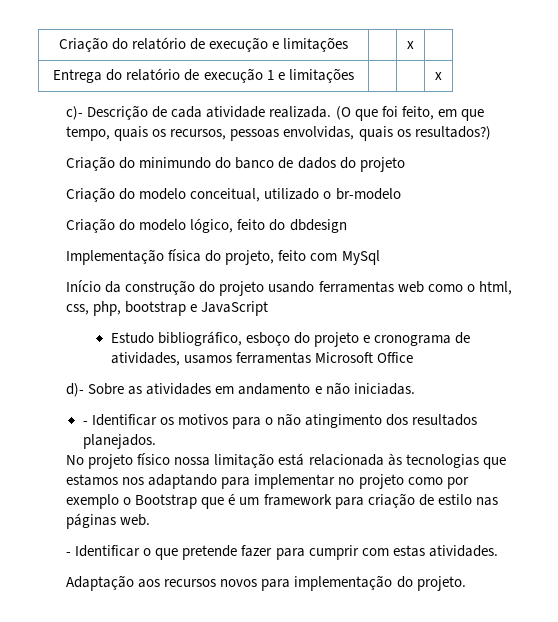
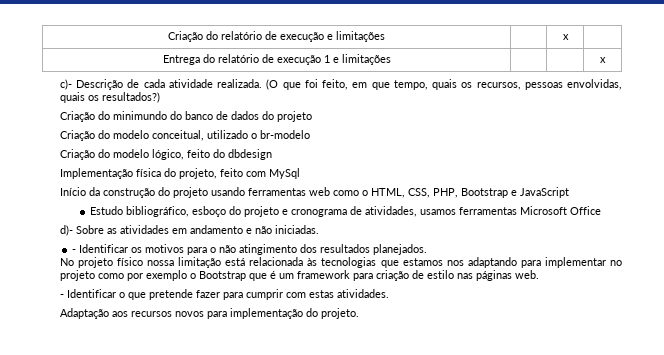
[478,281,512,295] [66,301,187,316] html, css, php, bootstrap -> [370,188,508,198] HTML, CSS, PHP, Bootstrap

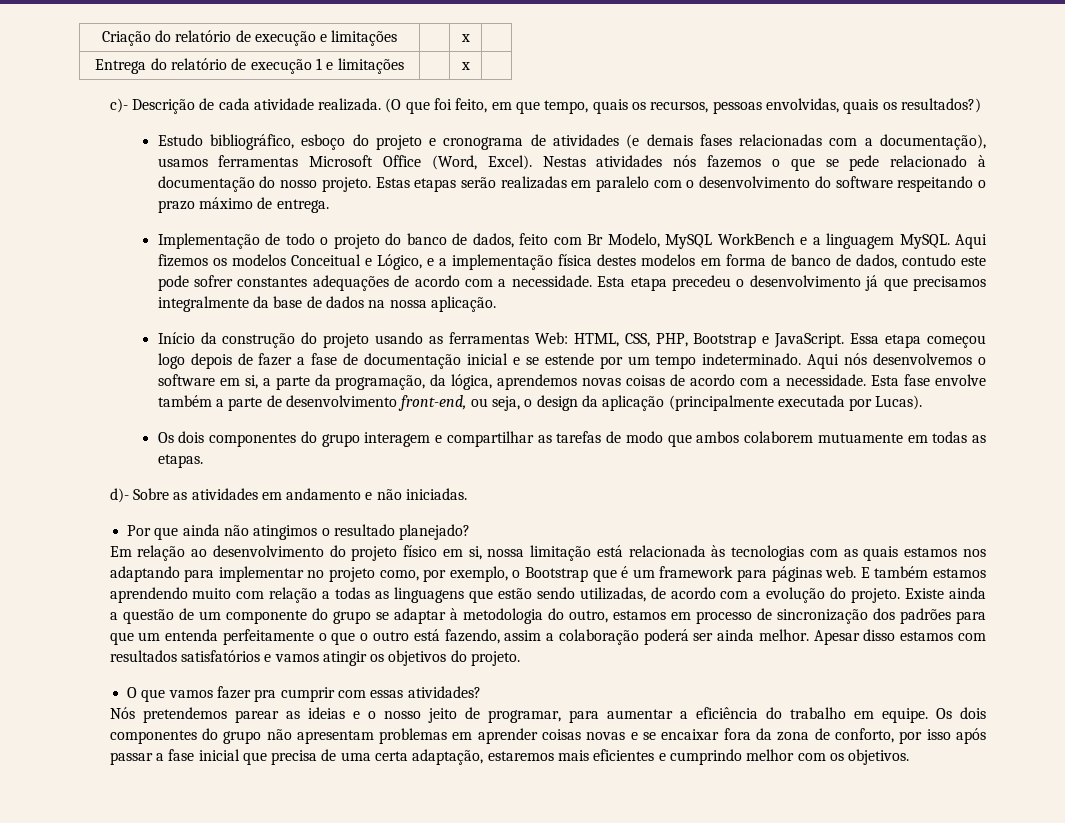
[600,57,606,63] | x -> [460,62,470,70] x |
[59,111,312,122] [59,130,310,141] [59,149,272,160] [59,168,300,179] [59,187,569,198] // Criação do minimundo do banco de dados do projeto // Criação do modelo conceitual, utilizado o br-modelo // Criação do modelo lógico, feito do dbdesign // Implementação física do projeto, feito com MySql // Início da construção do projeto usando ferramentas web como o HTML, CSS, PHP, Bootstrap e JavaScript -> (981, 105) none
[364,206,601,217] atividades, usamos ferramentas Microsoft Office -> [552,134,986,150] [157,155,987,171] [157,176,986,192] [157,197,329,213] [157,233,988,249] [157,254,987,270] [157,275,986,291] [157,296,496,312] [157,332,986,348] [157,353,987,369] [157,374,986,390] [157,395,923,411] [157,431,986,447] [157,454,203,468] atividades (e demais fases relacionadas com a documentação), usamos ferramentas Microsoft Office (Word, Excel). Nestas atividades nós fazemos o que se pede relacionado à documentação do nosso projeto. Estas etapas serão realizadas em paralelo com o desenvolvimento do software respeitando o prazo máximo de entrega. // Implementação de todo o projeto do banco de dados, feito com Br Modelo, MySQL WorkBench e a linguagem MySQL. Aqui fizemos os modelos Conceitual e Lógico, e a implementação física destes modelos em forma de banco de dados, contudo este pode sofrer constantes adequações de acordo com a necessidade. Esta etapa precedeu o desenvolvimento já que precisamos integralmente da base de dados na nossa aplicação. // Início da construção do projeto usando as ferramentas Web: HTML, CSS, PHP, Bootstrap e JavaScript. Essa etapa começou logo depois de fazer a fase de documentação inicial e se estende por um tempo indeterminado. Aqui nós desenvolvemos o software em si, a parte da programação, da lógica, aprendemos novas coisas de acordo com a necessidade. Esta fase envolve também a parte de desenvolvimento front-end, ou seja, o design da aplicação (principalmente executada por Lucas). // Os dois componentes do grupo interagem e compartilhar as tarefas de modo que ambos colaborem mutuamente em todas as etapas.
[71,244,427,255] [59,257,143,268] - Identificar os motivos para o não atingimento dos resultados planejados. // No projeto físico -> [127,524,471,540] [109,545,482,561] Por que ainda não atingimos o resultado planejado? // Em relação ao desenvolvimento do projeto físico em si,
[380,260,399,268] que -> [809,546,899,561] com as quais
[97,270,187,281] como por exemplo -> [379,566,508,582] como, por exemplo,
[375,270,539,281] [59,289,389,300] [59,308,359,319] criação de estilo nas páginas web. // - Identificar o que pretende fazer para cumprir com estas atividades. // Adaptação aos recursos novos para implementação do projeto. -> [771,566,987,582] [109,587,987,603] [109,608,987,624] [109,629,987,645] [109,650,521,666] [127,686,481,702] [109,707,987,723] [109,728,986,744] [109,749,910,765] páginas web. E também estamos aprendendo muito com relação a todas as linguagens que estão sendo utilizadas, de acordo com a evolução do projeto. Existe ainda a questão de um componente do grupo se adaptar à metodologia do outro, estamos em processo de sincronização dos padrões para que um entenda perfeitamente o que o outro está fazendo, assim a colaboração poderá ser ainda melhor. Apesar disso estamos com resultados satisfatórios e vamos atingir os objetivos do projeto. // O que vamos fazer pra cumprir com essas atividades? // Nós pretendemos parear as ideias e o nosso jeito de programar, para aumentar a eficiência do trabalho em equipe. Os dois componentes do grupo não apresentam problemas em aprender coisas novas e se encaixar fora da zona de conforto, por isso após passar a fase inicial que precisa de uma certa adaptação, estaremos mais eficientes e cumprindo melhor com os objetivos.

